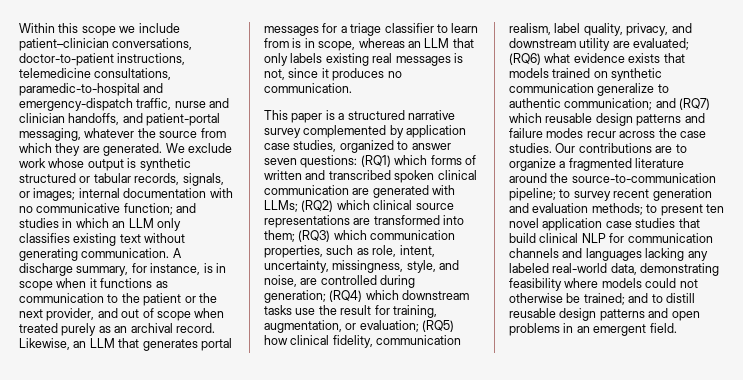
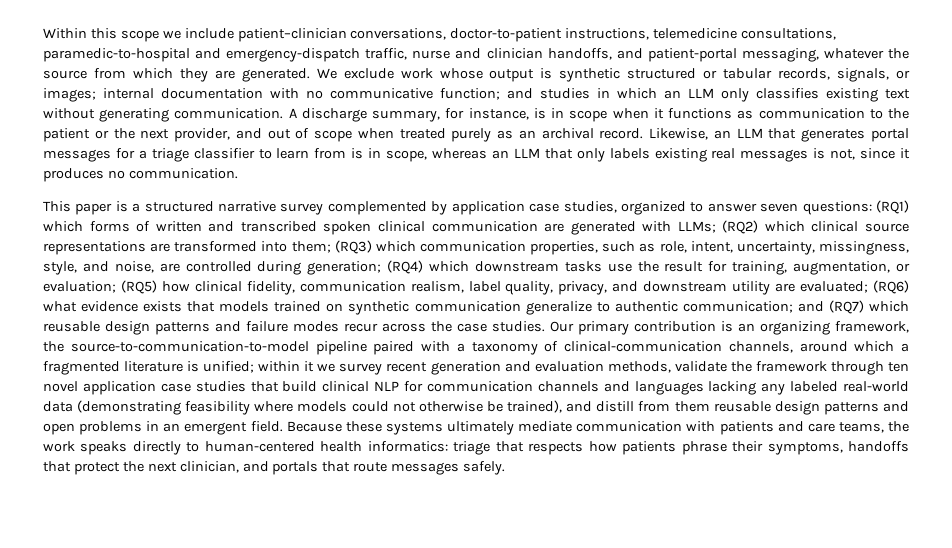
[578,143,687,153] [509,158,685,171] [509,173,716,183] [509,188,571,201] contributions are to organize a fragmented literature around the source-to-communication pipeline; to -> [578,321,909,335] [43,341,909,355] [43,361,336,375] primary contribution is an organizing framework, the source-to-communication-to-model pipeline paired with a taxonomy of clinical-communication channels, around which a fragmented literature is unified; within it we
[591,203,703,216] methods; to present -> [607,361,884,375] methods, validate the framework through
[610,263,720,276] data, demonstrating -> [43,400,182,415] data (demonstrating
[583,293,695,305] trained; and to distill -> [507,400,710,413] trained), and distill from them
(677, 328) none -> [286,421,910,435] [43,441,909,455] [43,461,506,475] Because these systems ultimately mediate communication with patients and care teams, the work speaks directly to human-centered health informatics: triage that respects how patients phrase their symptoms, handoffs that protect the next clinician, and portals that route messages safely.

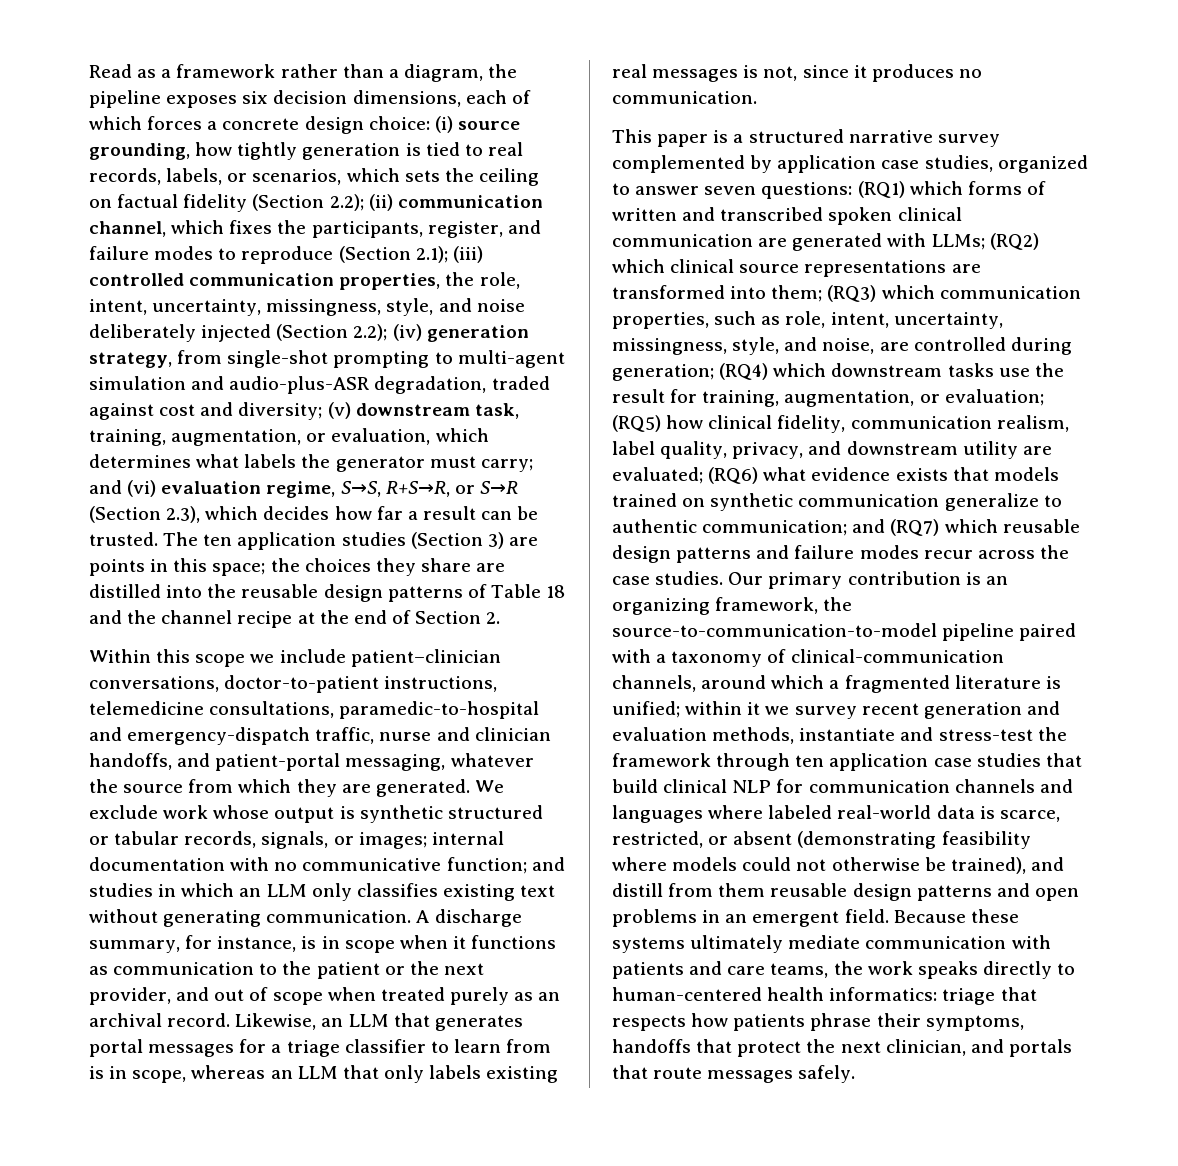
(43, 33) none -> [89,64,518,82] [89,90,531,108] [89,116,520,134] [89,142,523,160] [89,168,539,186] [89,194,543,212] [89,220,541,238] [89,246,483,264] [89,272,520,290] [89,298,525,316] [89,324,529,342] [89,350,565,368] [89,376,550,394] [89,402,519,420] [89,428,489,446] [89,454,533,472] [89,480,518,498] [89,506,539,523] [89,532,538,550] [89,558,506,576] [89,584,566,602] [89,610,501,628] Read as a framework rather than a diagram, the pipeline exposes six decision dimensions, each of which forces a concrete design choice: (i) source grounding, how tightly generation is tied to real records, labels, or scenarios, which sets the ceiling on factual fidelity (Section 2.2); (ii) communication channel, which fixes the participants, register, and failure modes to reproduce (Section 2.1); (iii) controlled communication properties, the role, intent, uncertainty, missingness, style, and noise deliberately injected (Section 2.2); (iv) generation strategy, from single-shot prompting to multi-agent simulation and audio-plus-ASR degradation, traded against cost and diversity; (v) downstream task, training, augmentation, or evaluation, which determines what labels the generator must carry; and (vi) evaluation regime, S→S, R+S→R, or S→R (Section 2.3), which decides how far a result can be trusted. The ten application studies (Section 3) are points in this space; the choices they share are distilled into the reusable design patterns of Table 18 and the channel recipe at the end of Section 2. //
[674,361,727,372] validate -> [799,727,1033,741] instantiate and stress-test
[43,381,78,392] novel -> (825, 761) none
[708,381,786,395] lacking any -> [708,805,764,819] where
(73, 406) none -> [979,806,1060,822] [612,831,793,848] is scarce, restricted, or absent

